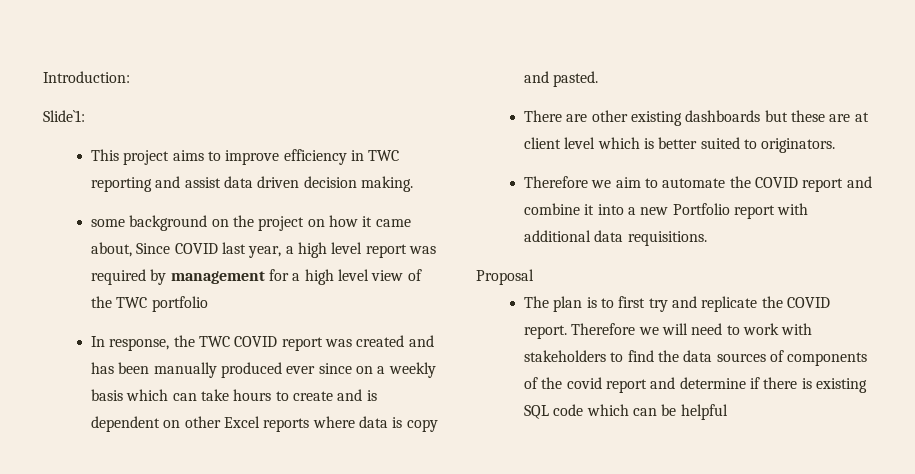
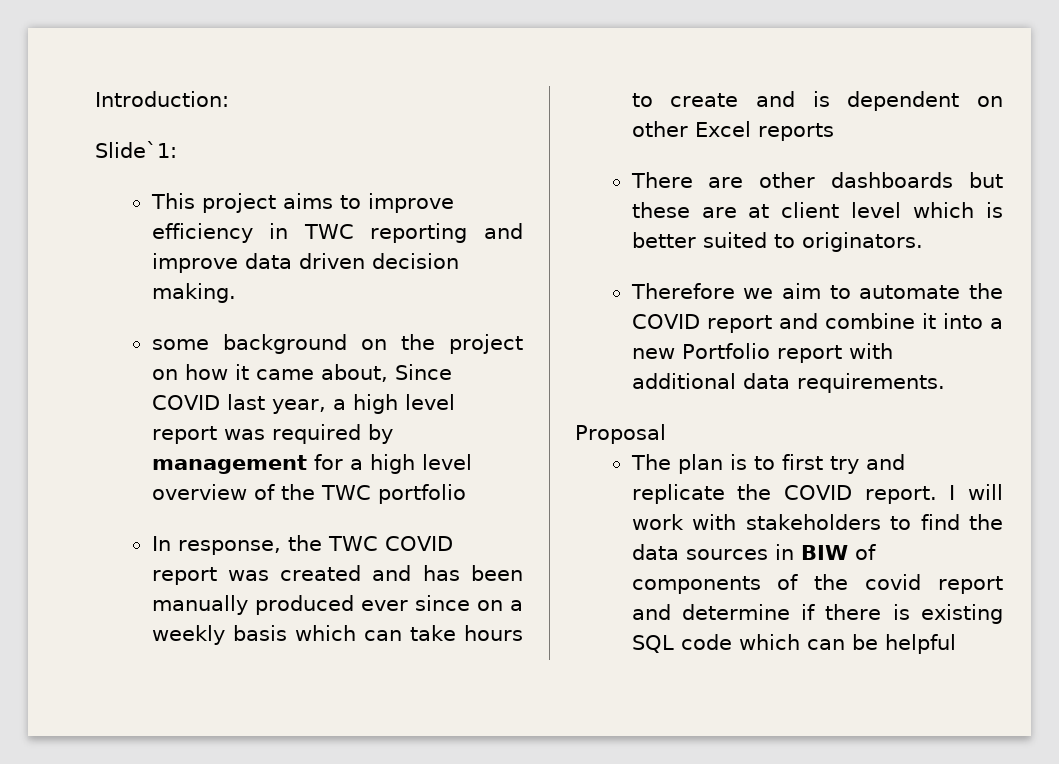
[184,177,221,188] assist -> [151,253,238,273] improve
[371,270,404,281] view -> [151,484,247,500] overview
[312,416,438,432] [524,71,599,87] where data is copy and pasted. -> (834, 132) none
[631,111,683,126] existing -> (816, 180) none
[627,231,707,246] requisitions. -> [796,373,945,393] requirements.
[571,323,740,335] Therefore we will need to -> [949,484,1003,500] I will
(766, 357) none -> [774,544,848,560] in BIW

